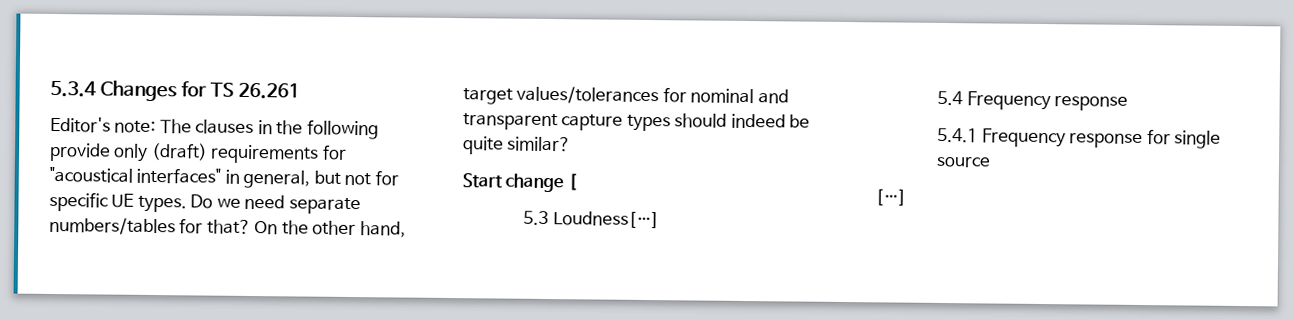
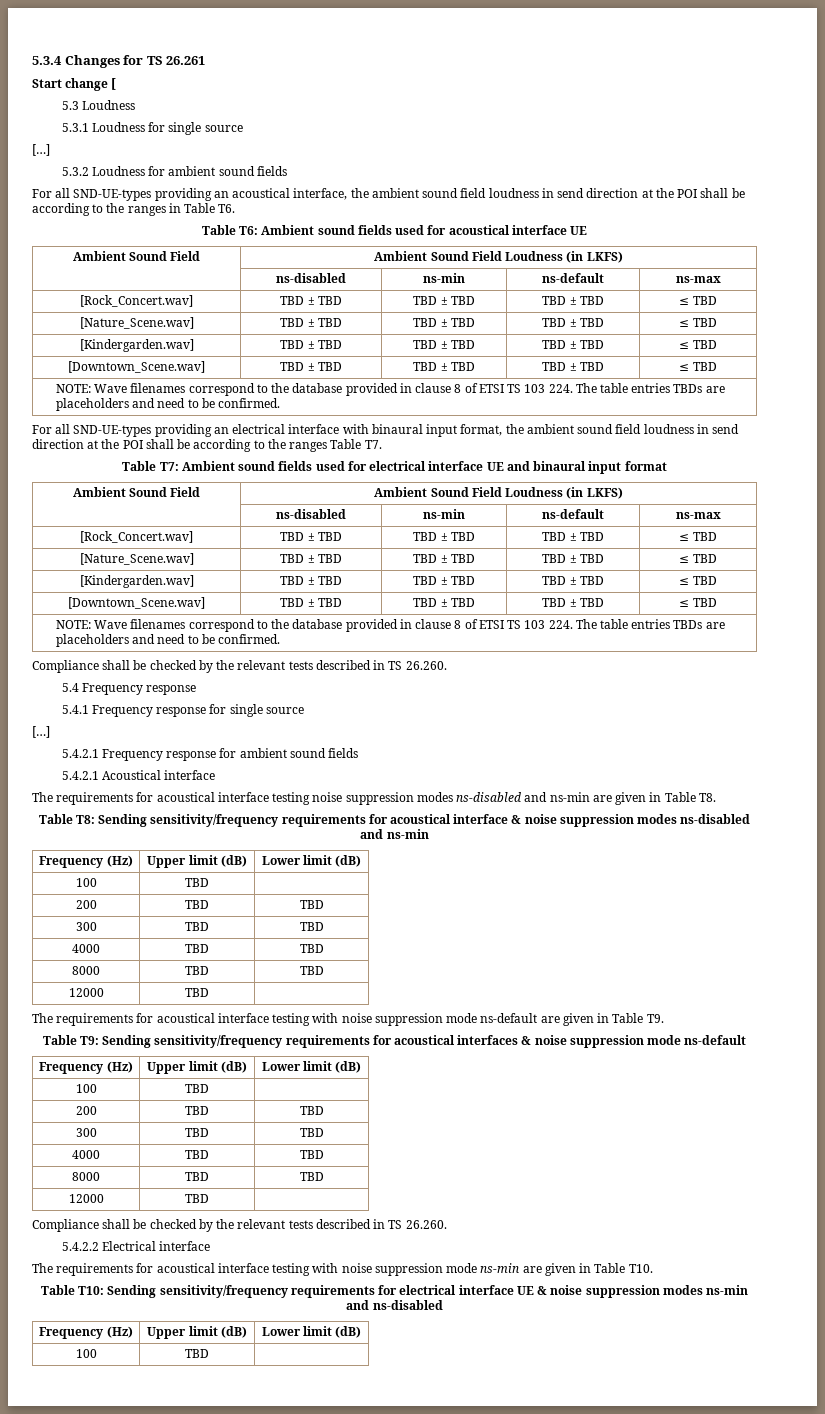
[50,116,379,140] [49,142,347,164] [49,166,399,189] [49,191,361,215] [49,216,406,238] [463,85,789,105] [463,113,811,132] [463,136,572,155] [462,173,577,193] [523,210,660,229] Editor's note: The clauses in the following provide only (draft) requirements for "acoustical interfaces" in general, but not for specific UE types. Do we need separate numbers/tables for that? On the other hand, target values/tolerances for nominal and transparent capture types should indeed be quite similar? // Start change [ // 5.3 Loudness[…] -> [32,78,117,91] [61,100,135,110] [61,122,243,135] [32,144,50,156] [61,166,287,176] [32,188,745,201] [32,203,236,216] [201,225,588,235] [72,251,201,261] [374,251,623,263] [276,273,346,283] [423,273,465,283] [542,273,604,283] [675,276,721,283] [80,295,193,307] [280,296,342,305] [413,296,475,305] [542,296,604,305] [679,296,717,305] [79,317,194,329] [280,318,342,327] [413,318,475,327] [542,318,604,327] [679,318,717,327] [79,339,194,352] [280,340,342,349] [413,340,475,349] [542,340,604,349] [679,340,717,349] [68,361,205,373] [280,362,342,371] [413,362,475,371] [542,362,604,371] [679,362,717,371] [55,383,725,396] [55,398,281,411] [32,424,740,437] [32,439,382,452] [122,461,667,474] [72,487,201,497] [374,487,623,499] [276,509,346,519] [423,509,465,519] [542,509,604,519] [675,512,721,519] [80,531,193,543] [280,532,342,541] [413,532,475,541] [542,532,604,541] [679,532,717,541] [79,553,194,565] [280,554,342,563] [413,554,475,563] [542,554,604,563] [679,554,717,563] [79,575,194,588] [280,576,342,585] [413,576,475,585] [542,576,604,585] [679,576,717,585] [68,597,205,609] [280,598,342,607] [413,598,475,607] [542,598,604,607] [679,598,717,607] [55,619,725,632] [55,634,281,647] [32,660,447,673] Start change [ // 5.3 Loudness // 5.3.1 Loudness for single source // […] // 5.3.2 Loudness for ambient sound fields // For all SND-UE-types providing an acoustical interface, the ambient sound field loudness in send direction at the POI shall be according to the ranges in Table T6. // Table T6: Ambient sound fields used for acoustical interface UE // Ambient Sound Field | Ambient Sound Field Loudness (in LKFS) // | ns-disabled | ns-min | ns-default | ns-max // [Rock_Concert.wav] | TBD ± TBD | TBD ± TBD | TBD ± TBD | ≤ TBD // [Nature_Scene.wav] | TBD ± TBD | TBD ± TBD | TBD ± TBD | ≤ TBD // [Kindergarden.wav] | TBD ± TBD | TBD ± TBD | TBD ± TBD | ≤ TBD // [Downtown_Scene.wav] | TBD ± TBD | TBD ± TBD | TBD ± TBD | ≤ TBD // NOTE: Wave filenames correspond to the database provided in clause 8 of ETSI TS 103 224. The table entries TBDs are placeholders and need to be confirmed. // For all SND-UE-types providing an electrical interface with binaural input format, the ambient sound field loudness in send direction at the POI shall be according to the ranges Table T7. // Table T7: Ambient sound fields used for electrical interface UE and binaural input format // Ambient Sound Field | Ambient Sound Field Loudness (in LKFS) // | ns-disabled | ns-min | ns-default | ns-max // [Rock_Concert.wav] | TBD ± TBD | TBD ± TBD | TBD ± TBD | ≤ TBD // [Nature_Scene.wav] | TBD ± TBD | TBD ± TBD | TBD ± TBD | ≤ TBD // [Kindergarden.wav] | TBD ± TBD | TBD ± TBD | TBD ± TBD | ≤ TBD // [Downtown_Scene.wav] | TBD ± TBD | TBD ± TBD | TBD ± TBD | ≤ TBD // NOTE: Wave filenames correspond to the database provided in clause 8 of ETSI TS 103 224. The table entries TBDs are placeholders and need to be confirmed. // Compliance shall be checked by the relevant tests described in TS 26.260.
(907, 197) none -> [61,748,359,761] [61,770,216,780] [32,792,716,805] [38,814,751,827] [360,829,429,839] [39,855,133,868] [147,855,247,868] [261,855,362,867] [75,878,97,887] [185,878,209,887] [75,900,97,909] [185,900,209,909] [299,900,324,909] [75,922,97,931] [185,922,209,931] [299,922,324,931] [72,944,100,953] [185,944,209,953] [299,944,324,953] [72,966,100,975] [185,966,209,975] [299,966,324,975] [68,988,104,997] [185,988,209,997] [32,1013,664,1026] [42,1035,747,1048] [39,1061,133,1074] [147,1061,247,1074] [261,1061,362,1073] [75,1084,97,1093] [185,1084,209,1093] [75,1106,97,1115] [185,1106,209,1115] [299,1106,324,1115] [75,1128,97,1137] [185,1128,209,1137] [299,1128,324,1137] [72,1150,100,1159] [185,1150,209,1159] [299,1150,324,1159] [72,1172,100,1181] [185,1172,209,1181] [299,1172,324,1181] [68,1194,104,1203] [185,1194,209,1203] [32,1219,447,1232] [61,1241,211,1251] [32,1263,653,1276] [40,1285,749,1298] [346,1300,443,1310] [39,1326,133,1339] [147,1326,247,1339] [261,1326,362,1338] [75,1349,97,1358] [185,1349,209,1358] // 5.4.2.1 Frequency response for ambient sound fields // 5.4.2.1 Acoustical interface // The requirements for acoustical interface testing noise suppression modes ns-disabled and ns-min are given in Table T8. // Table T8: Sending sensitivity/frequency requirements for acoustical interface & noise suppression modes ns-disabled and ns-min // Frequency (Hz) | Upper limit (dB) | Lower limit (dB) // 100 | TBD | // 200 | TBD | TBD // 300 | TBD | TBD // 4000 | TBD | TBD // 8000 | TBD | TBD // 12000 | TBD | // The requirements for acoustical interface testing with noise suppression mode ns-default are given in Table T9. // Table T9: Sending sensitivity/frequency requirements for acoustical interfaces & noise suppression mode ns-default // Frequency (Hz) | Upper limit (dB) | Lower limit (dB) // 100 | TBD | // 200 | TBD | TBD // 300 | TBD | TBD // 4000 | TBD | TBD // 8000 | TBD | TBD // 12000 | TBD | // Compliance shall be checked by the relevant tests described in TS 26.260. // 5.4.2.2 Electrical interface // The requirements for acoustical interface testing with noise suppression mode ns-min are given in Table T10. // Table T10: Sending sensitivity/frequency requirements for electrical interface UE & noise suppression modes ns-min and ns-disabled // Frequency (Hz) | Upper limit (dB) | Lower limit (dB) // 100 | TBD |

